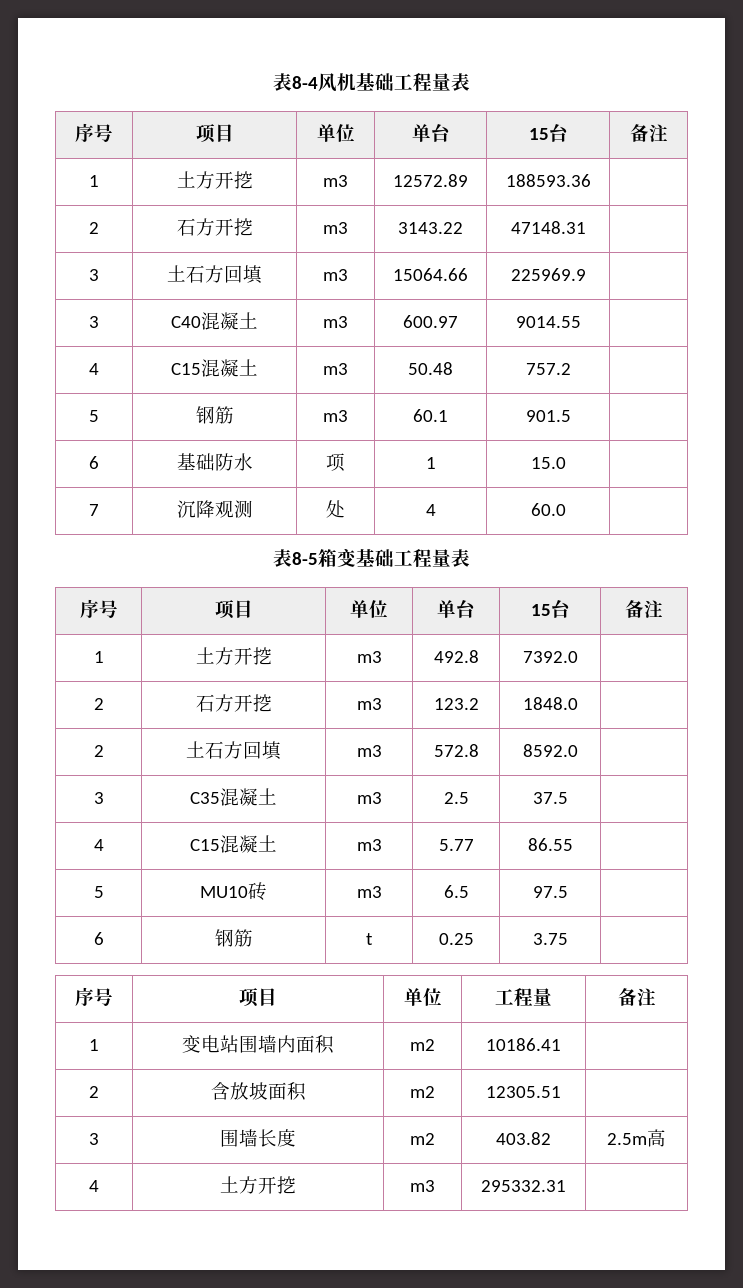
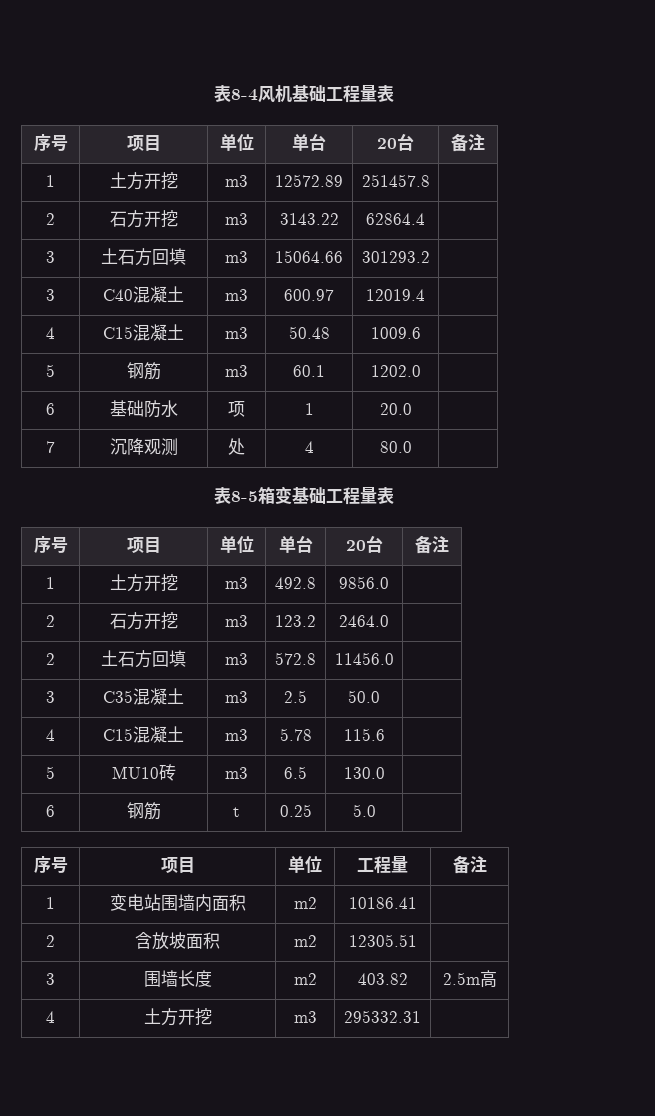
[528,128,549,140] 15 -> [377,138,397,149] 20
[505,174,591,187] 188593.36 -> [361,174,430,187] 251457.8
[510,221,586,234] 47148.31 -> [366,213,425,225] 62864.4
[510,268,586,281] 225969.9 -> [361,251,430,263] 301293.2
[515,316,581,328] 9014.55 -> [366,289,425,301] 12019.4
[525,363,571,375] 757.2 -> [370,327,421,339] 1009.6
[525,410,571,422] 901.5 -> [370,365,421,377] 1202.0
[530,457,566,469] 15.0 -> [379,403,412,415] 20.0
[530,503,566,516] 60.0 -> [379,441,412,453] 80.0
[530,604,551,616] 15 -> [345,540,366,551] 20
[522,651,578,663] 7392.0 -> [339,576,389,589] 9856.0
[522,697,578,710] 1848.0 -> [339,615,389,627] 2464.0
[522,744,578,757] 8592.0 -> [334,652,394,665] 11456.0
[532,792,568,804] [93,839,104,851] [190,835,277,853] [356,839,382,851] [438,839,474,851] [527,838,573,851] 37.5 | // 4 | C15混凝土 | m3 | 5.77 | 86.55 -> [348,690,380,703] [46,729,55,741] [103,726,184,743] [225,729,248,741] [279,728,312,741] [343,728,385,741] 50.0 | // 4 | C15混凝土 | m3 | 5.78 | 115.6
[532,886,568,898] 97.5 -> [343,767,385,779] 130.0
[532,933,568,945] 3.75 -> [352,804,376,817] 5.0

